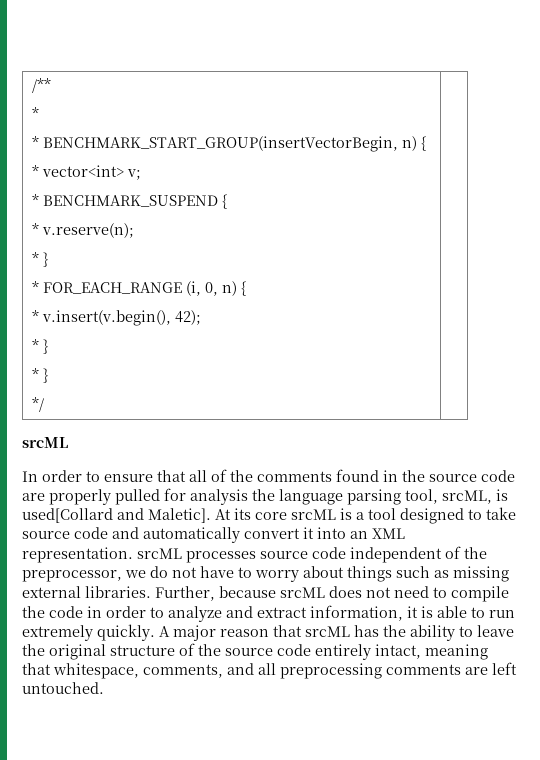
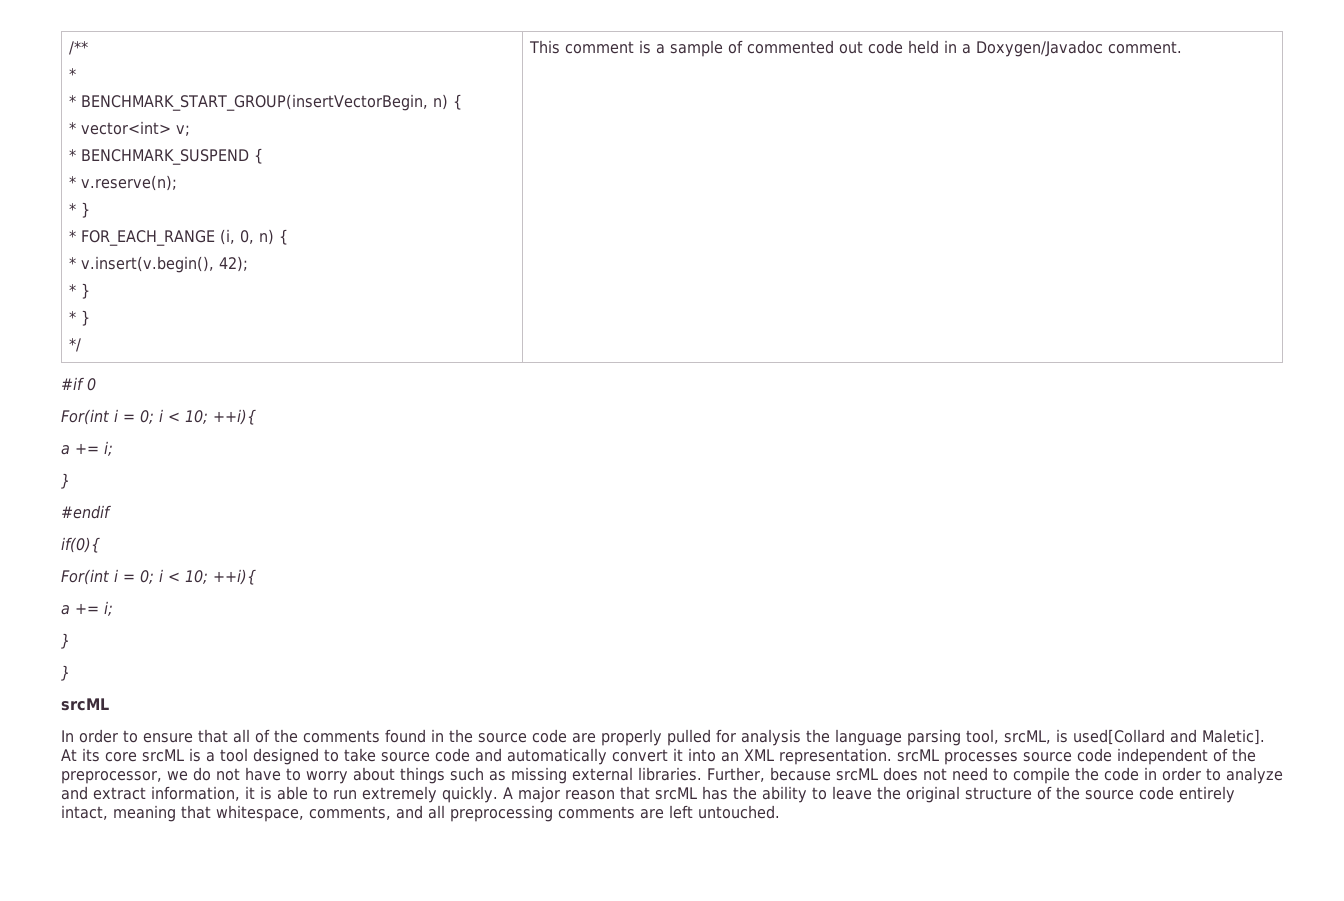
(45, 404) none -> [528,40,1182,57] [61,377,96,391] [61,409,256,425] [61,441,113,456] [61,473,70,489] [61,505,111,519] [61,537,100,553] [61,569,256,585] [61,601,113,616] [61,633,70,649] [61,665,70,681] This comment is a sample of commented out code held in a Doxygen/Javadoc comment. // #if 0 // For(int i = 0; i < 10; ++i){ // a += i; // } // #endif // if(0){ // For(int i = 0; i < 10; ++i){ // a += i; // } // }

